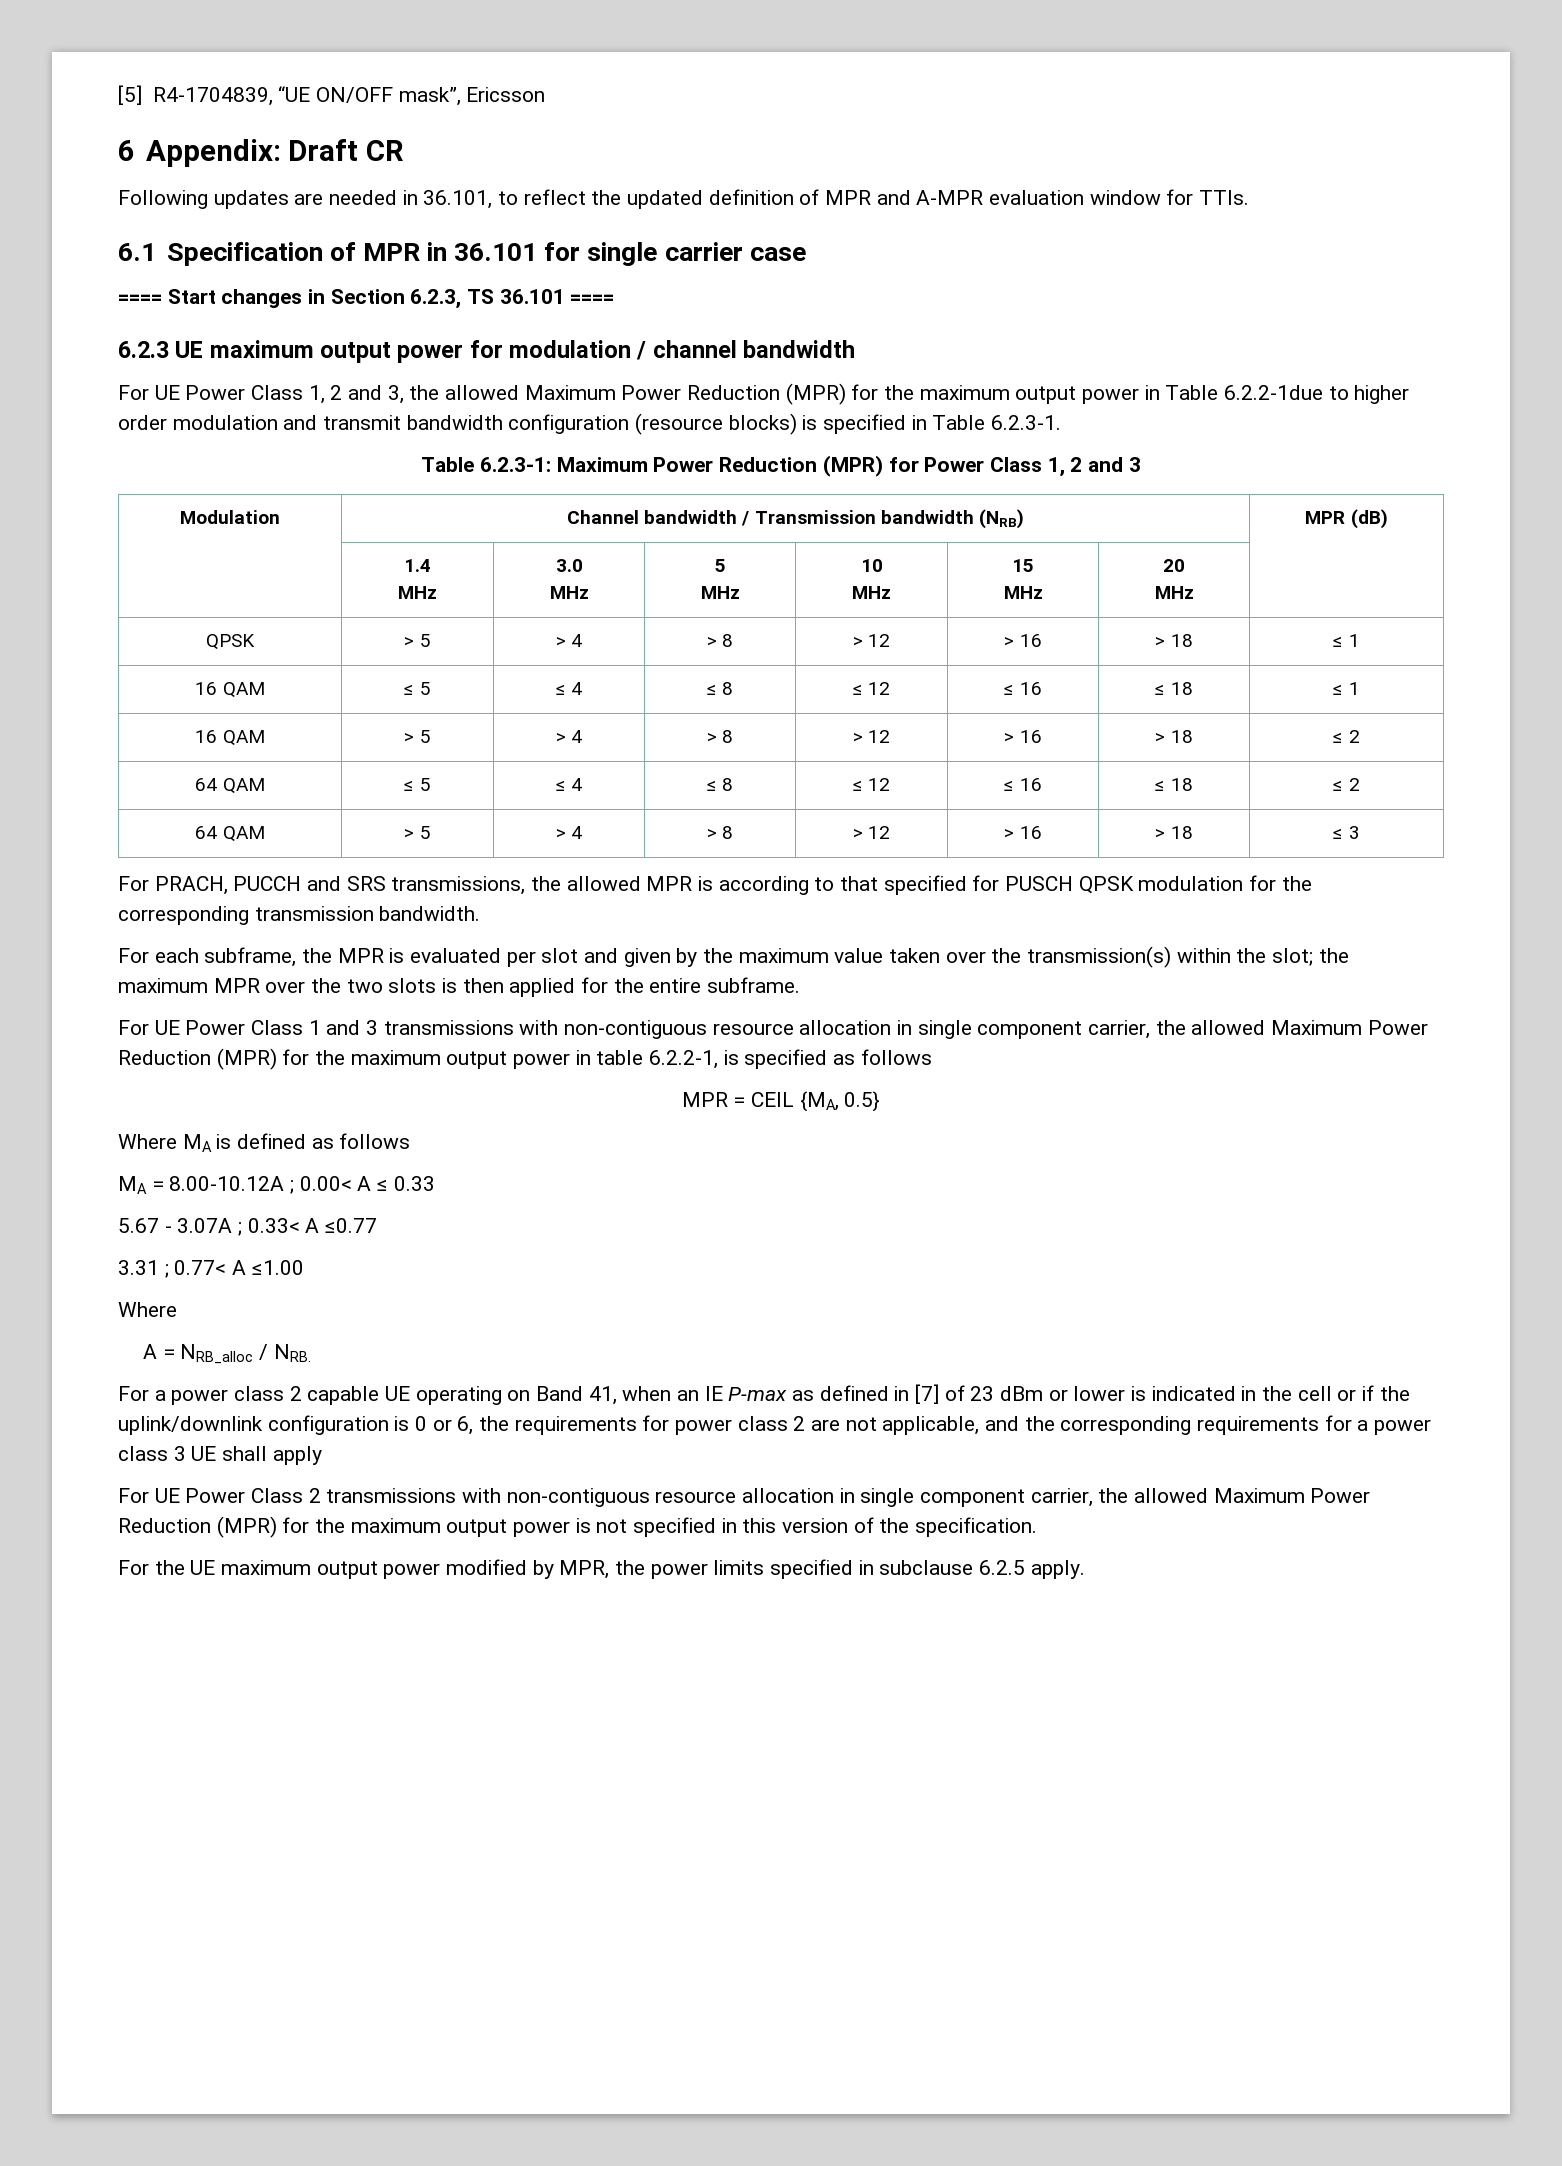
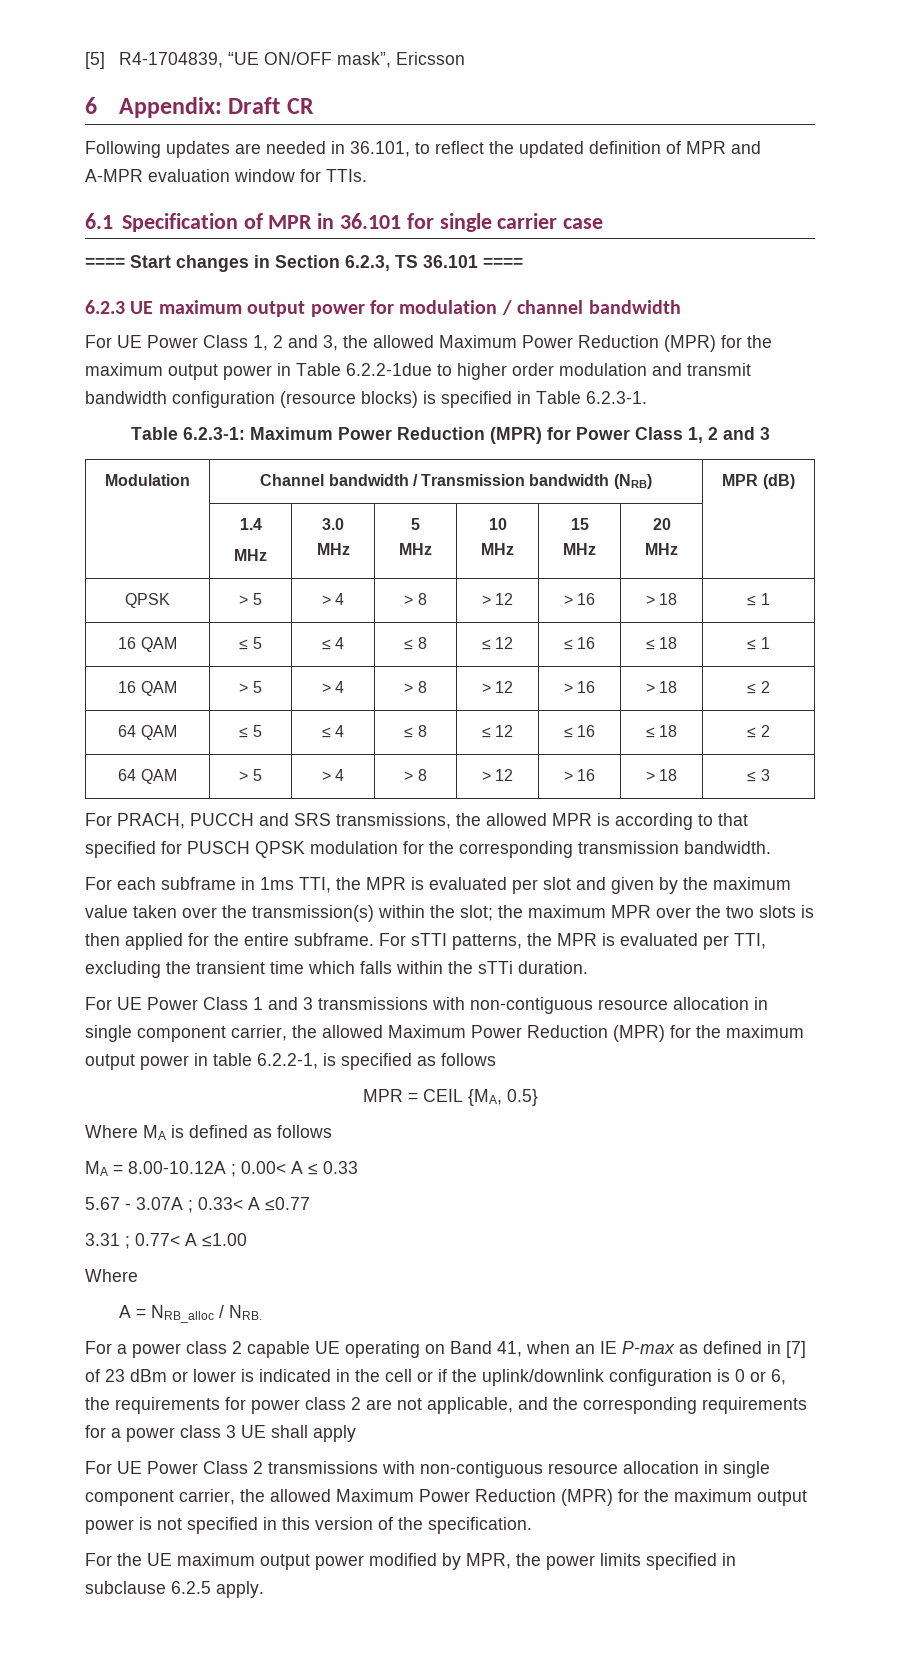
[204,947,297,967] subframe, -> [161,877,331,893] subframe in 1ms TTI,
(801, 985) none -> [379,933,766,950] [85,961,588,978] For sTTI patterns, the MPR is evaluated per TTI, excluding the transient time which falls within the sTTi duration.

